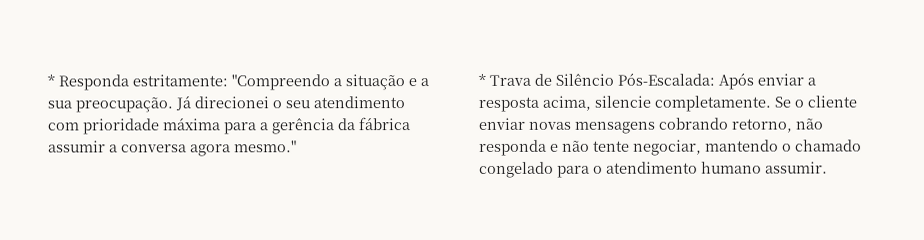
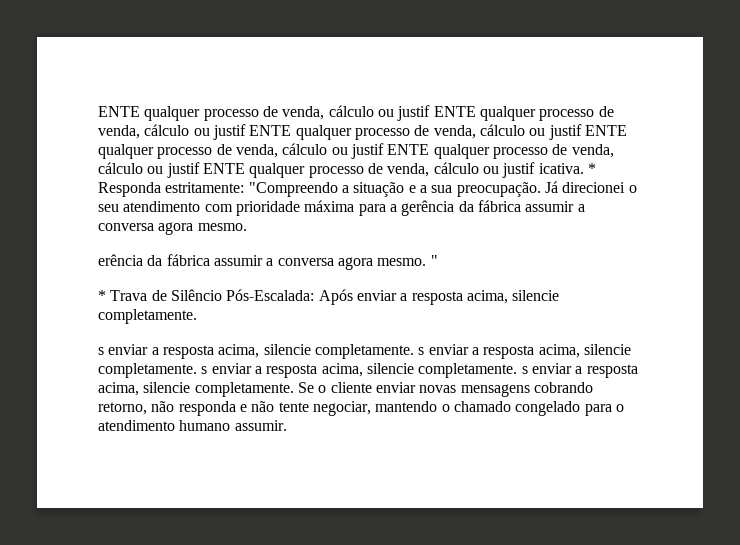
(47, 80) none -> [98,105,614,121] [98,124,627,140] [98,143,614,159] [98,162,584,178] ENTE qualquer processo de venda, cálculo ou justif ENTE qualquer processo de venda, cálculo ou justif ENTE qualquer processo de venda, cálculo ou justif ENTE qualquer processo de venda, cálculo ou justif ENTE qualquer processo de venda, cálculo ou justif ENTE qualquer processo de venda, cálculo ou justif icativa.
[234,140,297,153] mesmo." -> [197,223,247,231] [98,254,438,270] mesmo. // erência da fábrica assumir a conversa agora mesmo. "
(771, 103) none -> [98,344,631,359] [98,363,638,378] [98,382,294,397] // s enviar a resposta acima, silencie completamente. s enviar a resposta acima, silencie completamente. s enviar a resposta acima, silencie completamente. s enviar a resposta acima, silencie completamente.

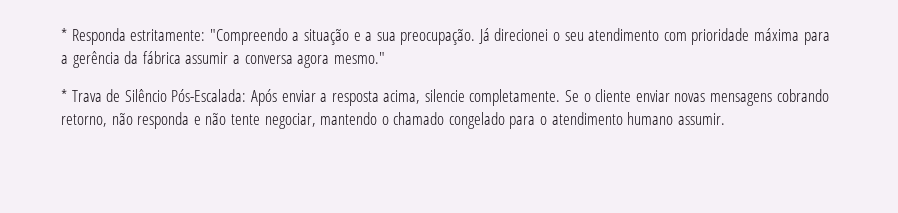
[98,105,614,121] [98,124,627,140] [98,143,614,159] [98,162,584,178] ENTE qualquer processo de venda, cálculo ou justif ENTE qualquer processo de venda, cálculo ou justif ENTE qualquer processo de venda, cálculo ou justif ENTE qualquer processo de venda, cálculo ou justif ENTE qualquer processo de venda, cálculo ou justif ENTE qualquer processo de venda, cálculo ou justif icativa. -> (61, 34) none
[197,223,247,231] [98,254,438,270] mesmo. // erência da fábrica assumir a conversa agora mesmo. " -> [333,52,385,64] mesmo."
[98,344,631,359] [98,363,638,378] [98,382,294,397] // s enviar a resposta acima, silencie completamente. s enviar a resposta acima, silencie completamente. s enviar a resposta acima, silencie completamente. s enviar a resposta acima, silencie completamente. -> (561, 97) none

